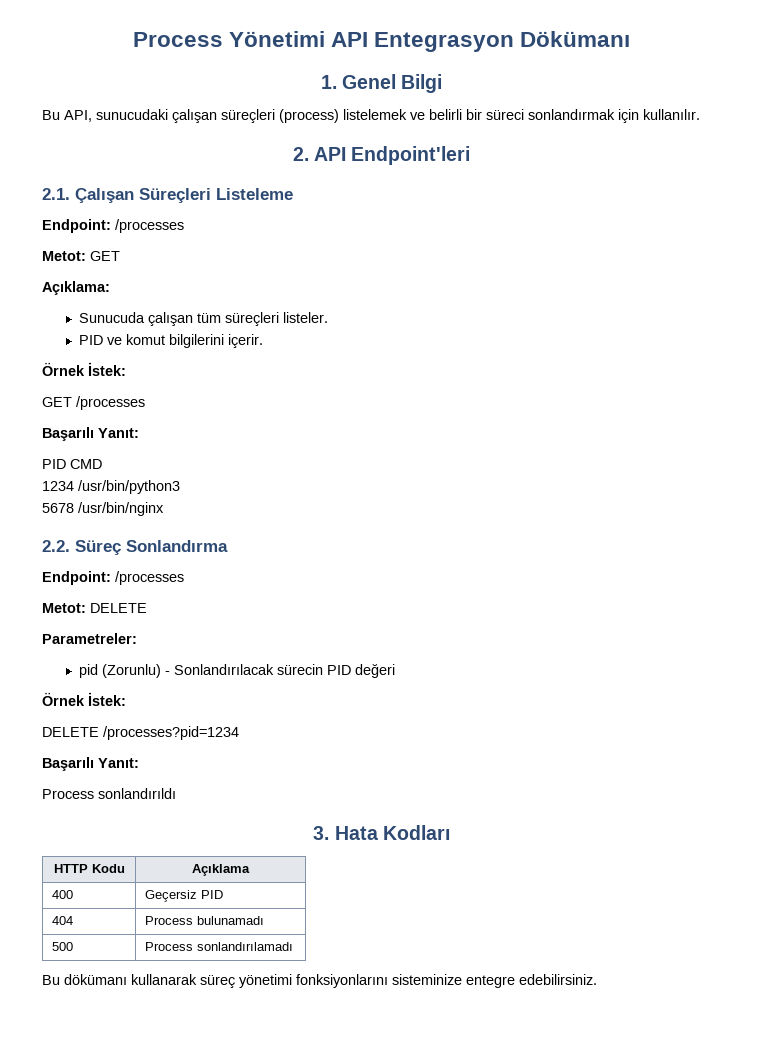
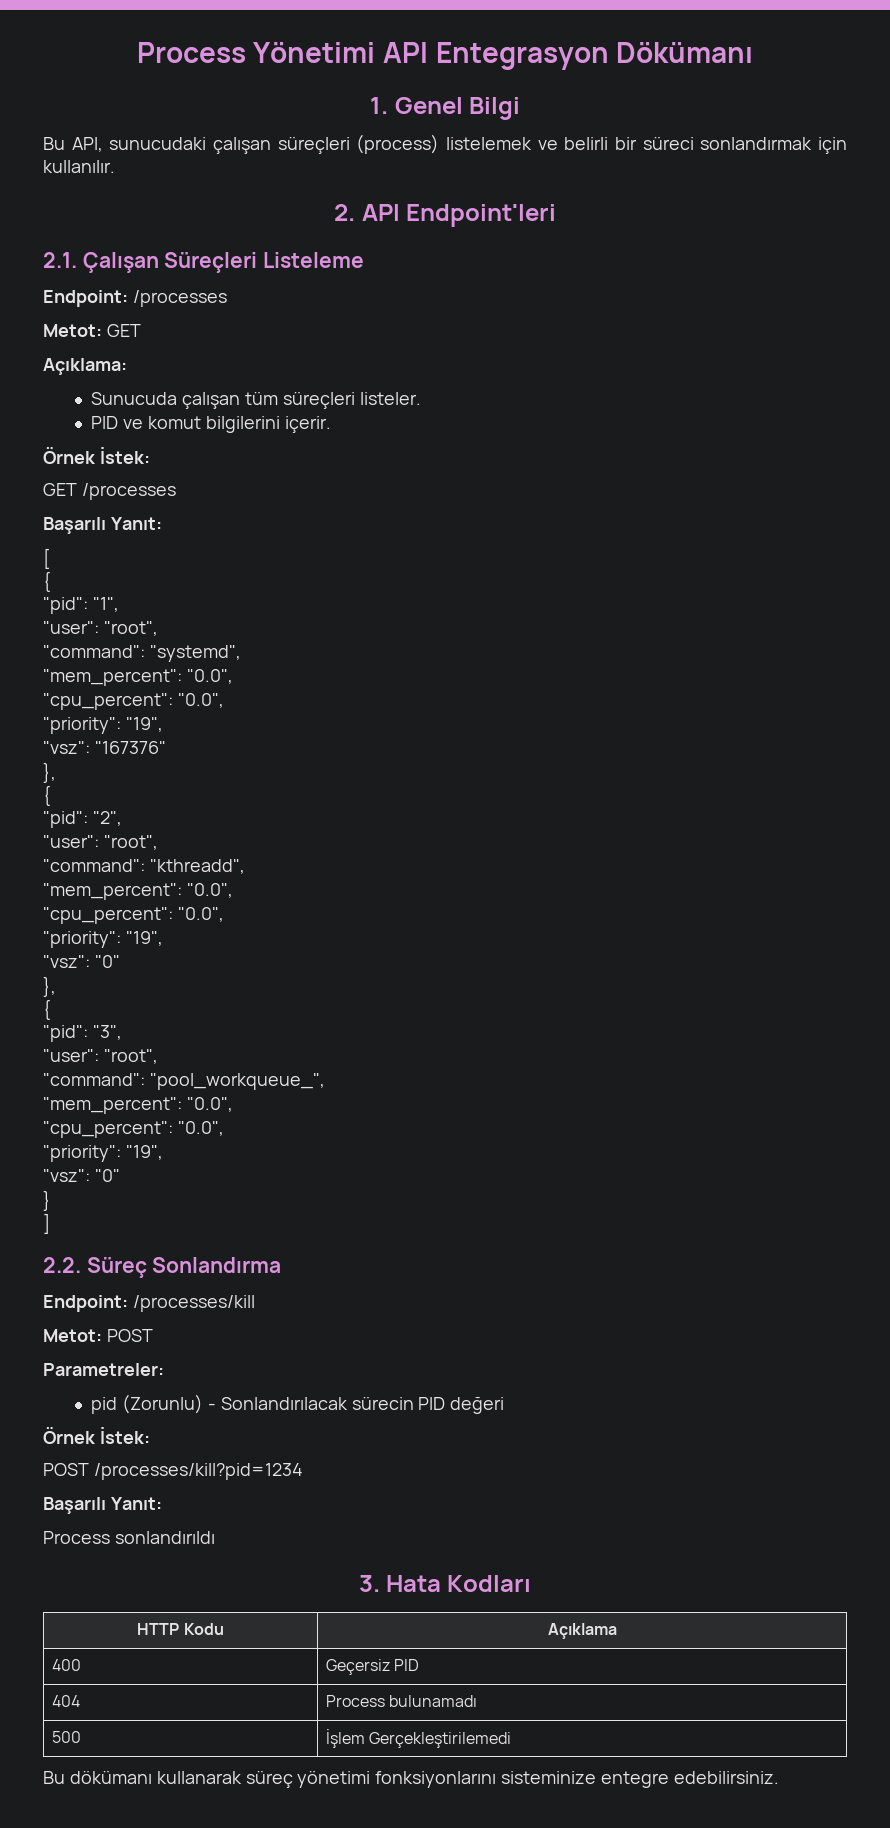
[42,459,102,469] [42,480,180,494] [42,502,164,516] PID CMD // 1234 /usr/bin/python3 // 5678 /usr/bin/nginx -> [43,548,50,569] [43,571,51,592] [43,597,119,614] [43,621,158,636] [43,645,241,662] [43,669,233,686] [43,693,224,710] [43,717,163,734] [43,741,166,754] [43,762,56,783] [43,785,51,806] [43,811,122,828] [43,835,158,850] [43,859,245,874] [43,883,233,900] [43,907,224,924] [43,931,163,948] [43,955,120,968] [43,976,56,997] [43,999,51,1020] [43,1025,122,1042] [43,1049,158,1064] [43,1073,325,1090] [43,1097,233,1114] [43,1121,224,1138] [43,1145,163,1162] [43,1169,120,1182] [43,1190,51,1211] [43,1213,50,1234] [ // { // "pid": "1", // "user": "root", // "command": "systemd", // "mem_percent": "0.0", // "cpu_percent": "0.0", // "priority": "19", // "vsz": "167376" // }, // { // "pid": "2", // "user": "root", // "command": "kthreadd", // "mem_percent": "0.0", // "cpu_percent": "0.0", // "priority": "19", // "vsz": "0" // }, // { // "pid": "3", // "user": "root", // "command": "pool_workqueue_", // "mem_percent": "0.0", // "cpu_percent": "0.0", // "priority": "19", // "vsz": "0" // } // ]
[115,571,184,585] [42,603,147,613] /processes // Metot: DELETE -> [132,1295,255,1312] [43,1329,153,1342] /processes/kill // Metot: POST
[42,726,239,740] DELETE /processes?pid=1234 -> [43,1463,303,1480] POST /processes/kill?pid=1234
[145,942,294,951] Process sonlandırılamadı -> [326,1729,512,1748] İşlem Gerçekleştirilemedi

